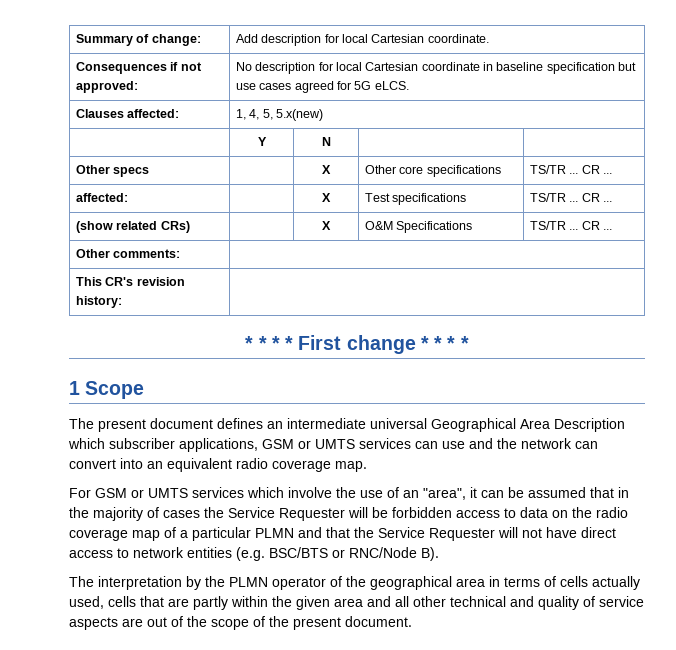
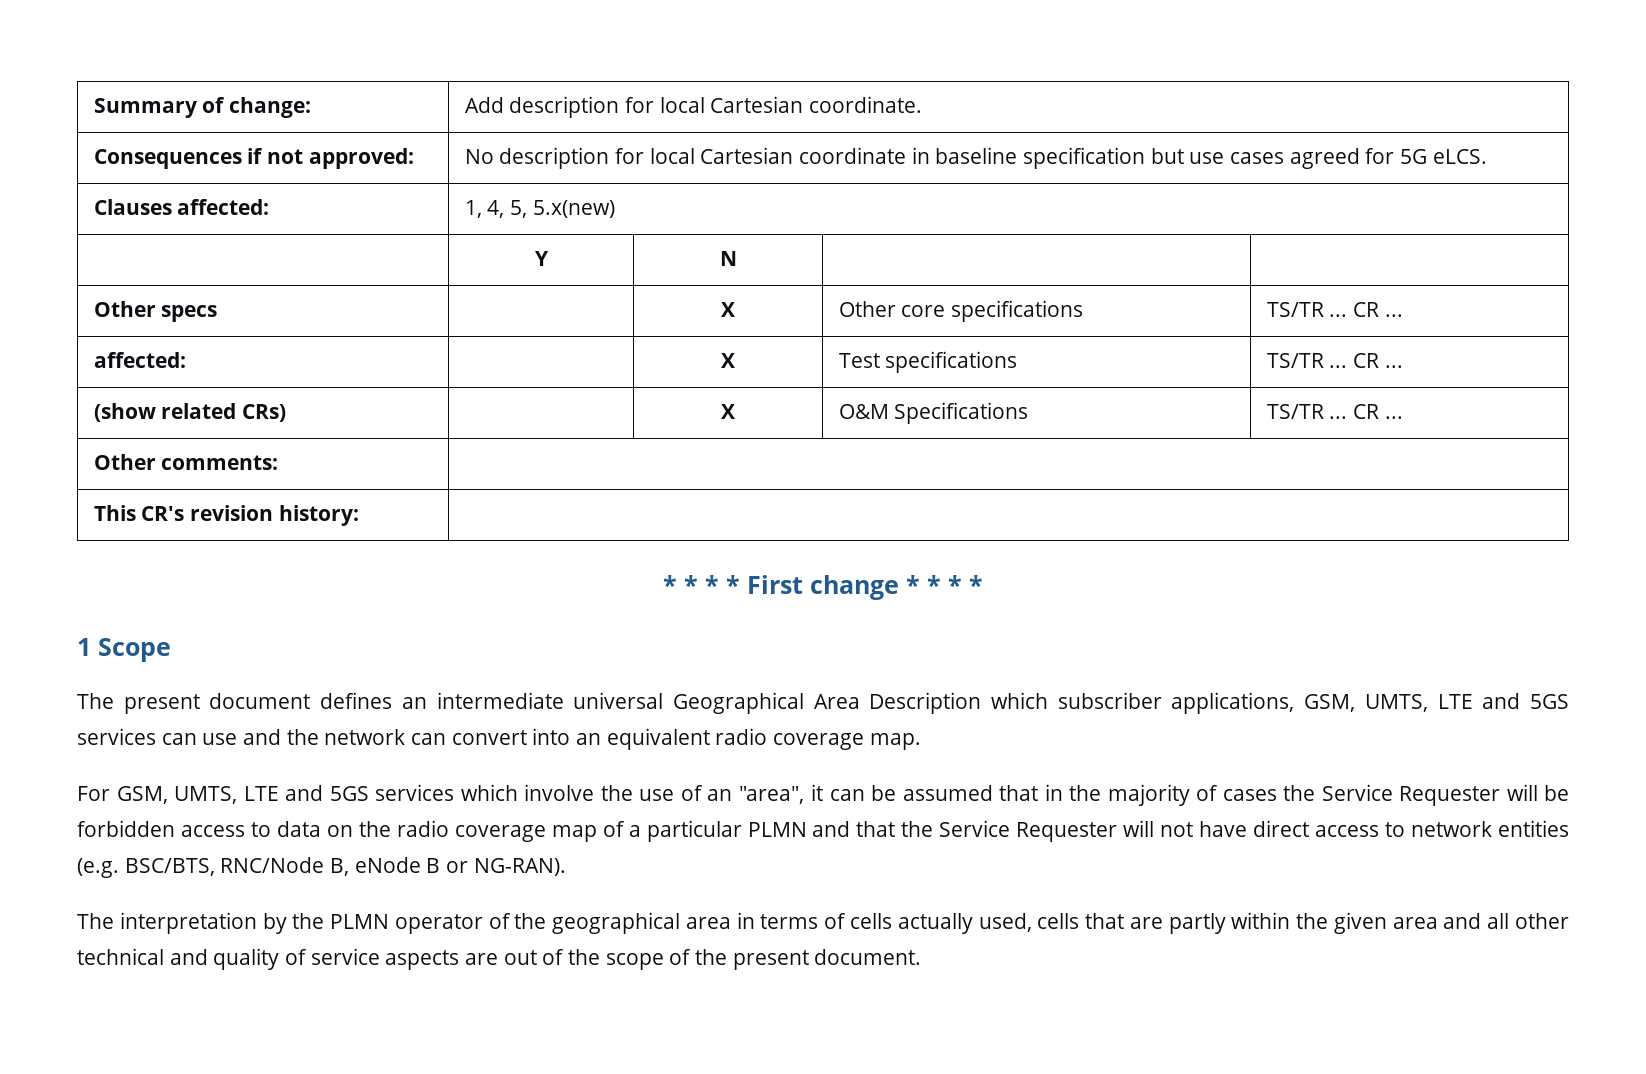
[262,439,355,449] GSM or UMTS -> [1304,693,1570,712] GSM, UMTS, LTE and 5GS
[95,488,188,498] GSM or UMTS -> [116,785,369,804] GSM, UMTS, LTE and 5GS
[269,547,439,561] BSC/BTS or RNC/Node B). -> [124,857,566,876] BSC/BTS, RNC/Node B, eNode B or NG-RAN).

